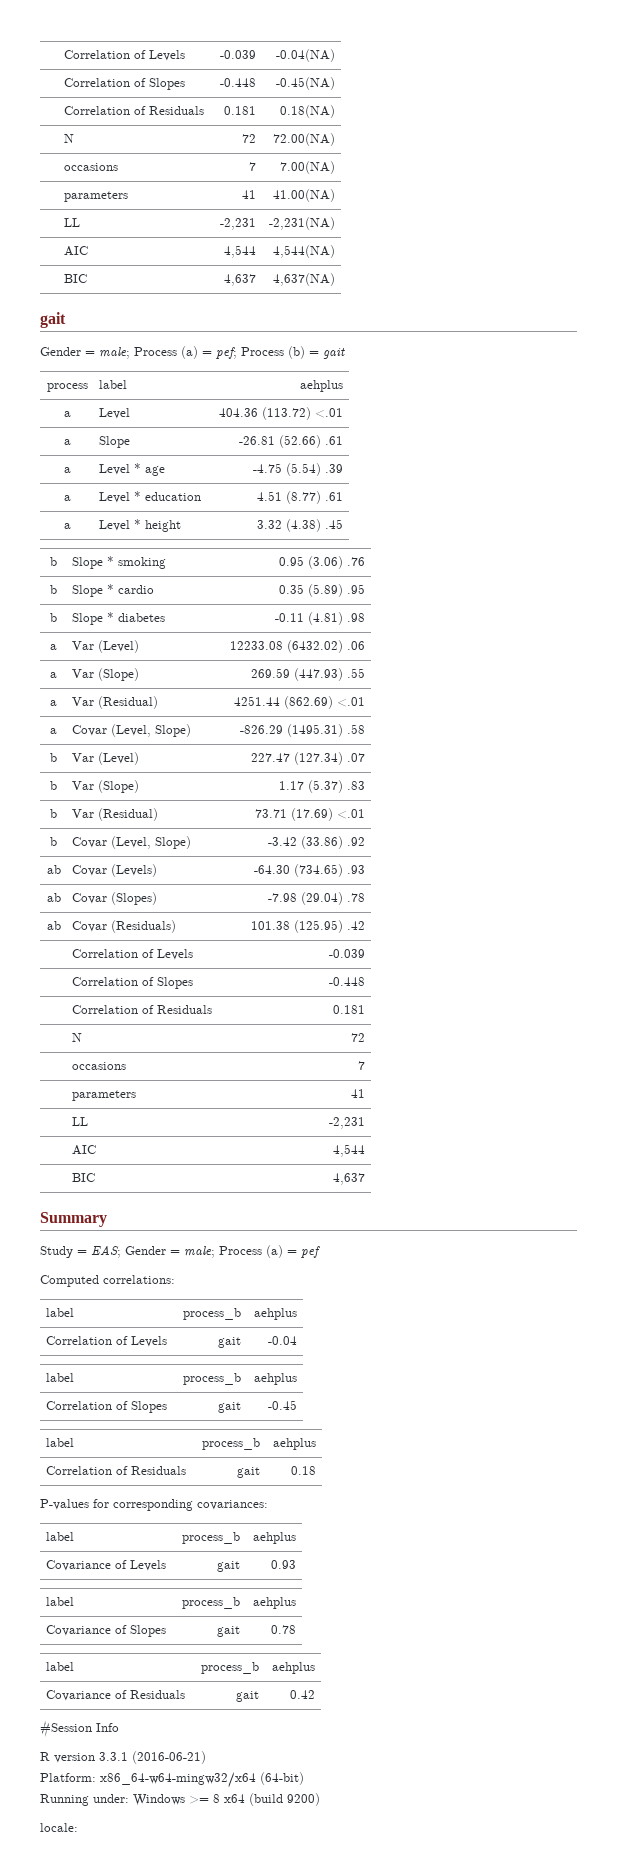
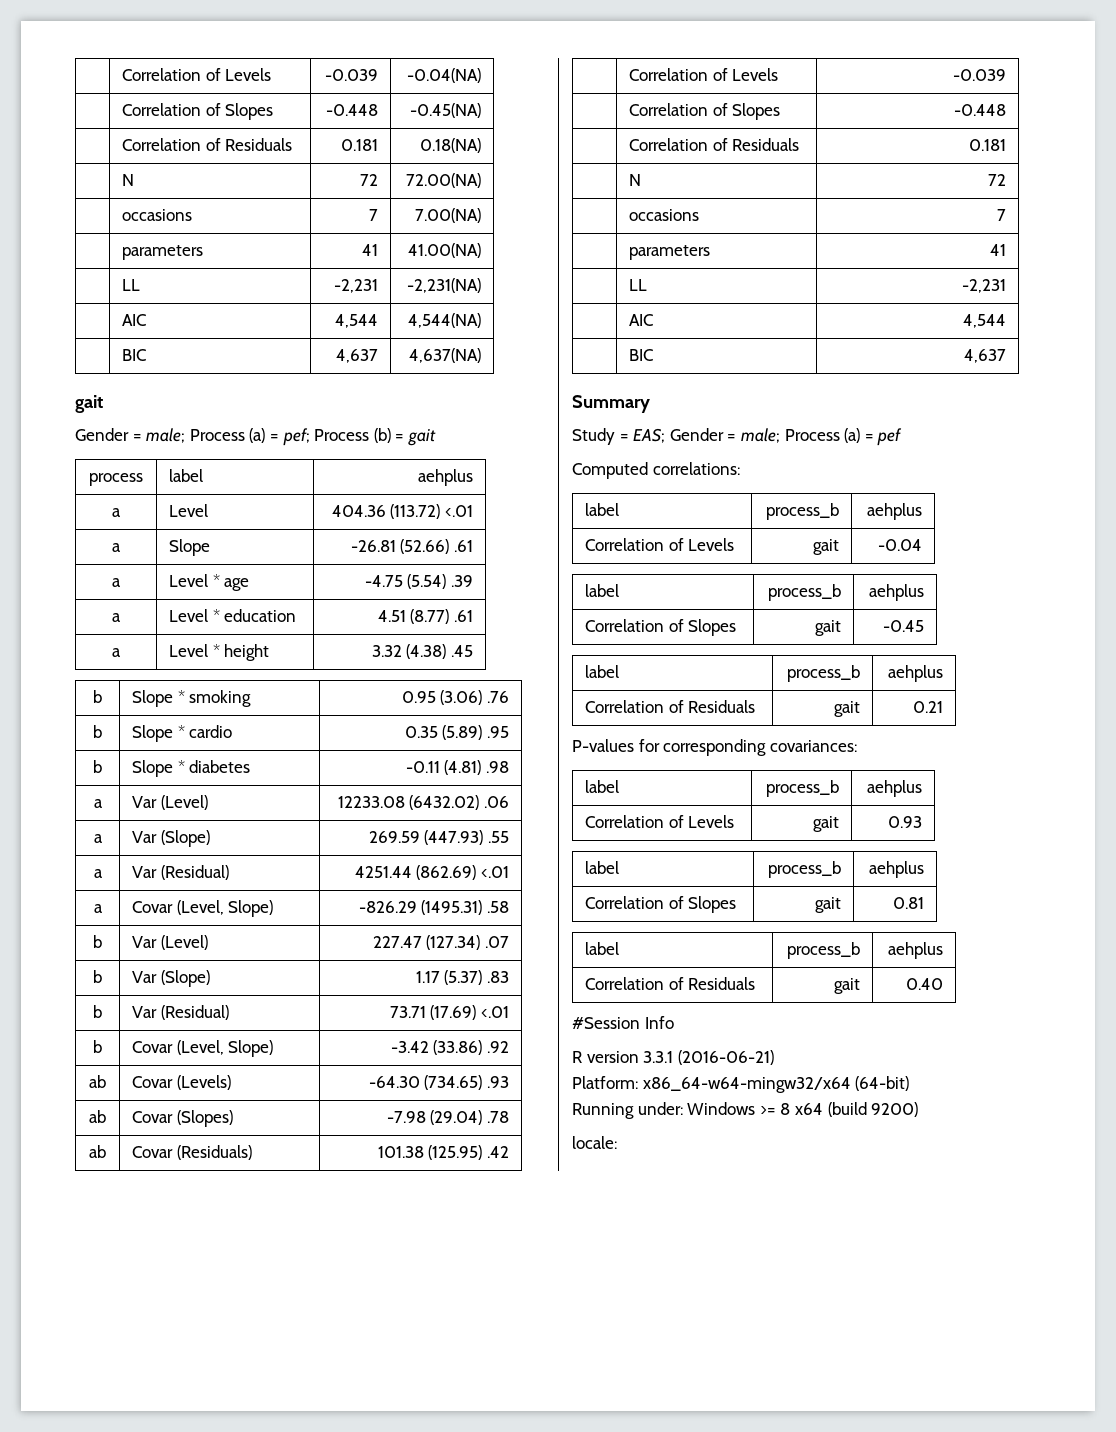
[291,1466,317,1475] 0.18 -> [912,701,943,713] 0.21
[45,1560,111,1571] Covariance -> [585,815,665,828] Correlation
[45,1625,166,1637] [217,1626,241,1637] [271,1625,297,1634] [45,1662,74,1671] [201,1662,260,1674] [272,1662,316,1674] [45,1690,185,1701] [236,1691,260,1702] [290,1690,316,1699] Covariance of Slopes | gait | 0.78 // label | process_b | aehplus // Covariance of Residuals | gait | 0.42 -> [585,896,737,913] [814,897,841,913] [892,897,924,909] [585,942,620,955] [786,942,860,959] [887,942,943,959] [585,977,756,990] [833,978,860,994] [905,978,943,990] Correlation of Slopes | gait | 0.81 // label | process_b | aehplus // Correlation of Residuals | gait | 0.40

